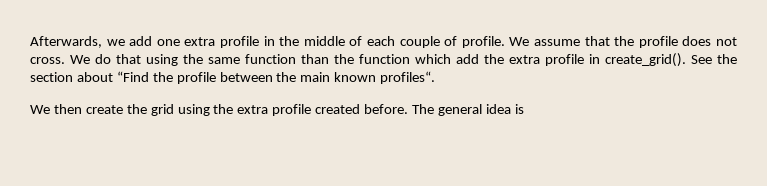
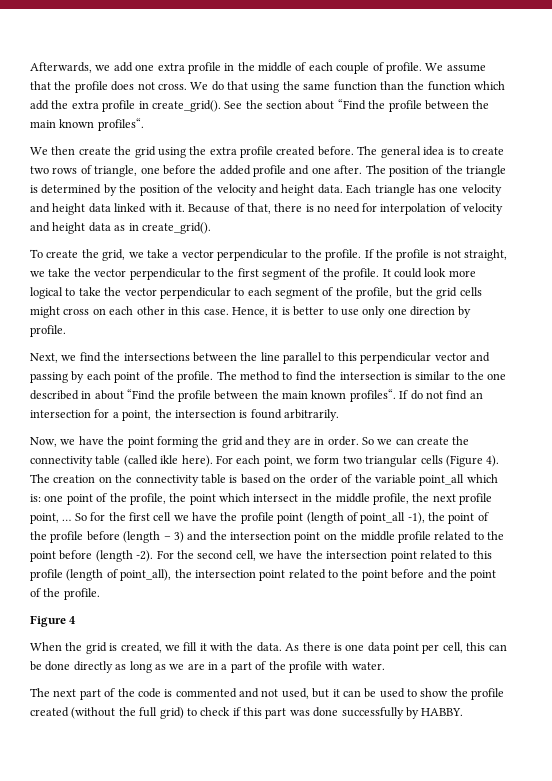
(524, 109) none -> [458,147,504,155] [30,165,506,177] [30,184,502,196] [30,203,503,215] [30,222,211,234] [30,249,508,261] [30,268,476,280] [30,287,482,299] [30,306,472,318] [30,325,66,337] [30,352,490,364] [30,371,507,383] [30,389,483,402] [30,409,339,421] [30,436,470,448] [30,455,500,467] [30,474,498,486] [30,493,492,505] [30,512,489,524] [30,531,504,543] [30,550,492,562] [30,569,497,581] [30,588,100,600] [30,615,77,627] [30,642,507,654] [30,661,385,673] [30,688,505,700] [30,707,464,719] to create two rows of triangle, one before the added profile and one after. The position of the triangle is determined by the position of the velocity and height data. Each triangle has one velocity and height data linked with it. Because of that, there is no need for interpolation of velocity and height data as in create_grid(). // To create the grid, we take a vector perpendicular to the profile. If the profile is not straight, we take the vector perpendicular to the first segment of the profile. It could look more logical to take the vector perpendicular to each segment of the profile, but the grid cells might cross on each other in this case. Hence, it is better to use only one direction by profile. // Next, we find the intersections between the line parallel to this perpendicular vector and passing by each point of the profile. The method to find the intersection is similar to the one described in about “Find the profile between the main known profiles“. If do not find an intersection for a point, the intersection is found arbitrarily. // Now, we have the point forming the grid and they are in order. So we can create the connectivity table (called ikle here). For each point, we form two triangular cells (Figure 4). The creation on the connectivity table is based on the order of the variable point_all which is: one point of the profile, the point which intersect in the middle profile, the next profile point, … So for the first cell we have the profile point (length of point_all -1), the point of the profile before (length – 3) and the intersection point on the middle profile related to the point before (length -2). For the second cell, we have the intersection point related to this profile (length of point_all), the intersection point related to the point before and the point of the profile. // Figure 4 // When the grid is created, we fill it with the data. As there is one data point per cell, this can be done directly as long as we are in a part of the profile with water. // The next part of the code is commented and not used, but it can be used to show the profile created (without the full grid) to check if this part was done successfully by HABBY.

